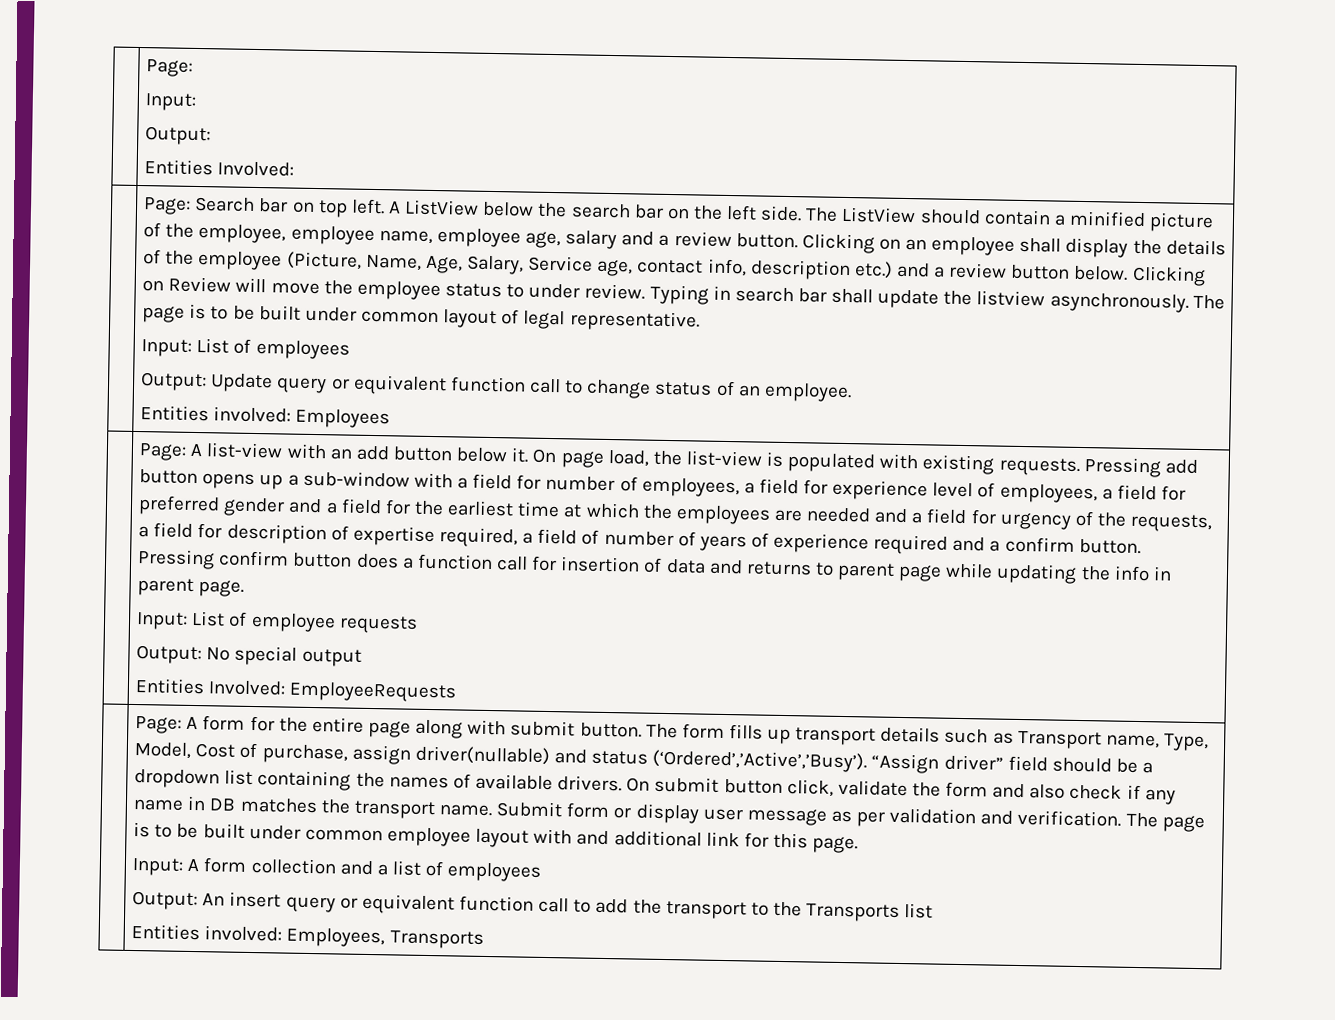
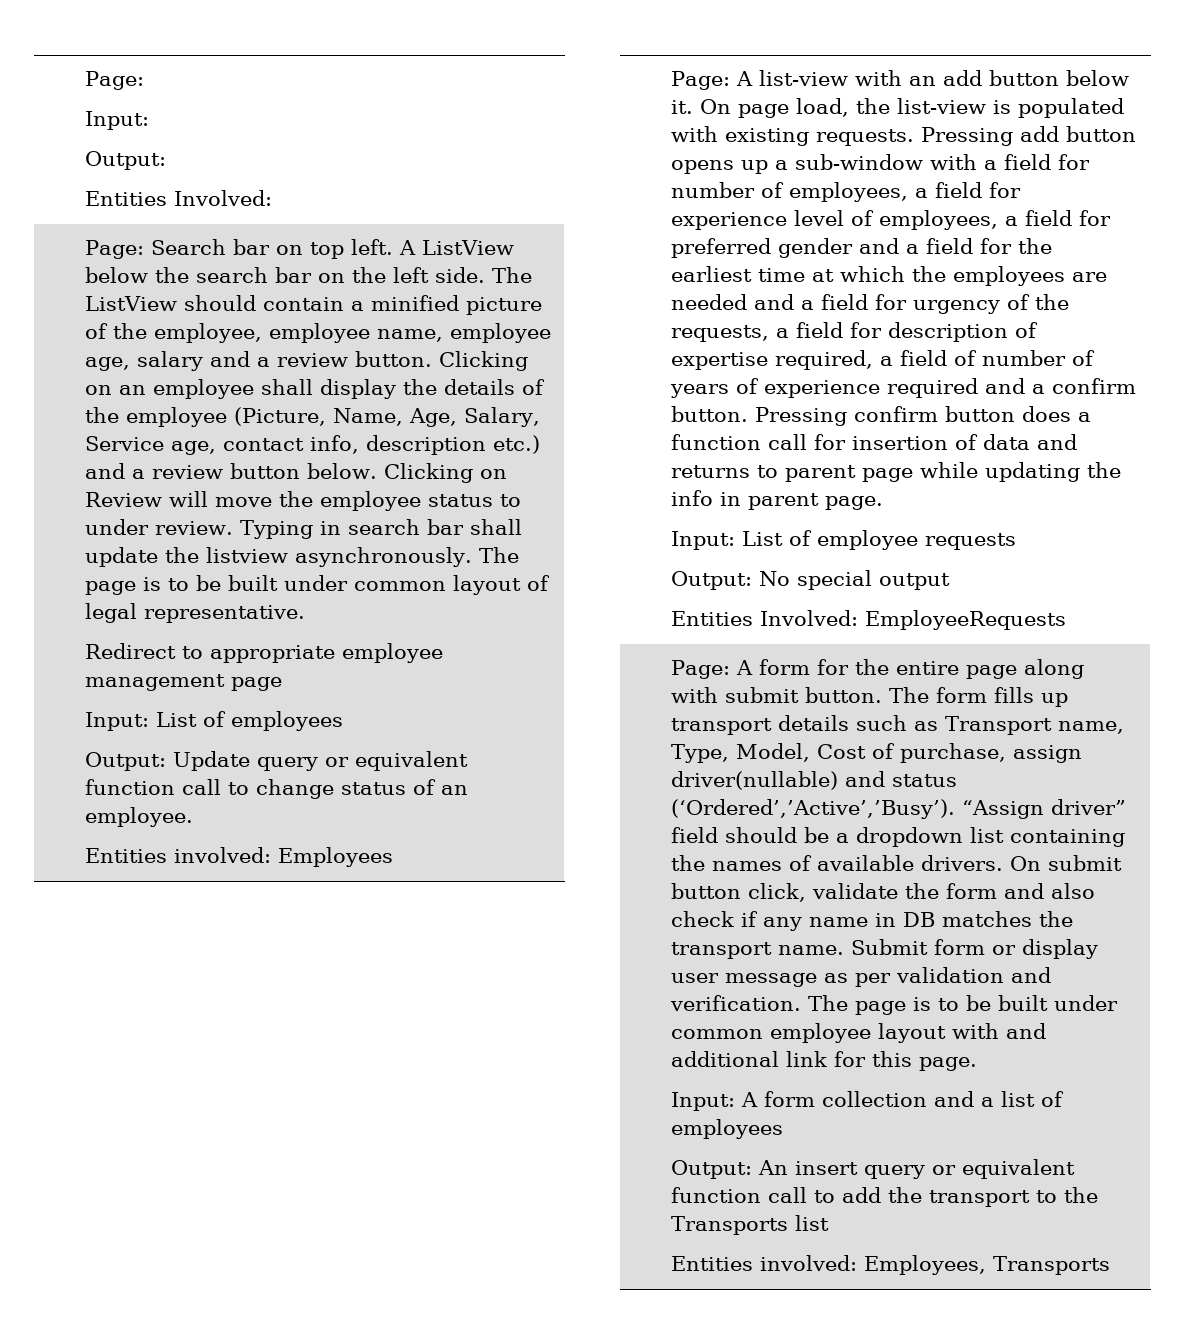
(700, 321) none -> [84,643,443,663] [84,674,282,691] // Redirect to appropriate employee management page

